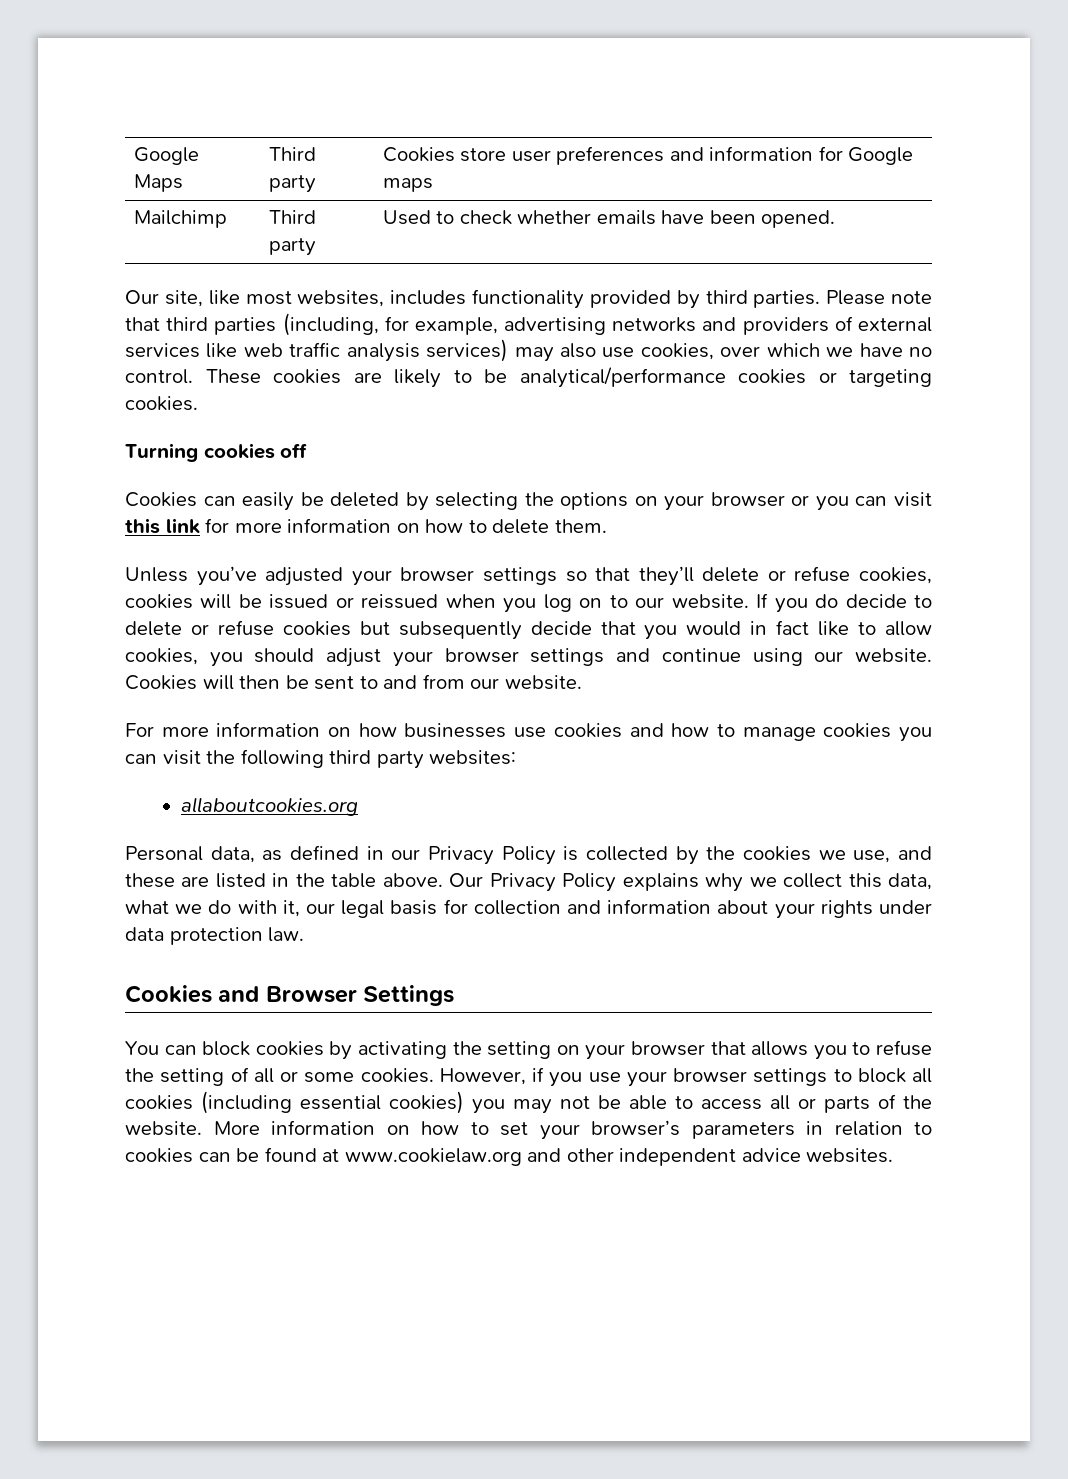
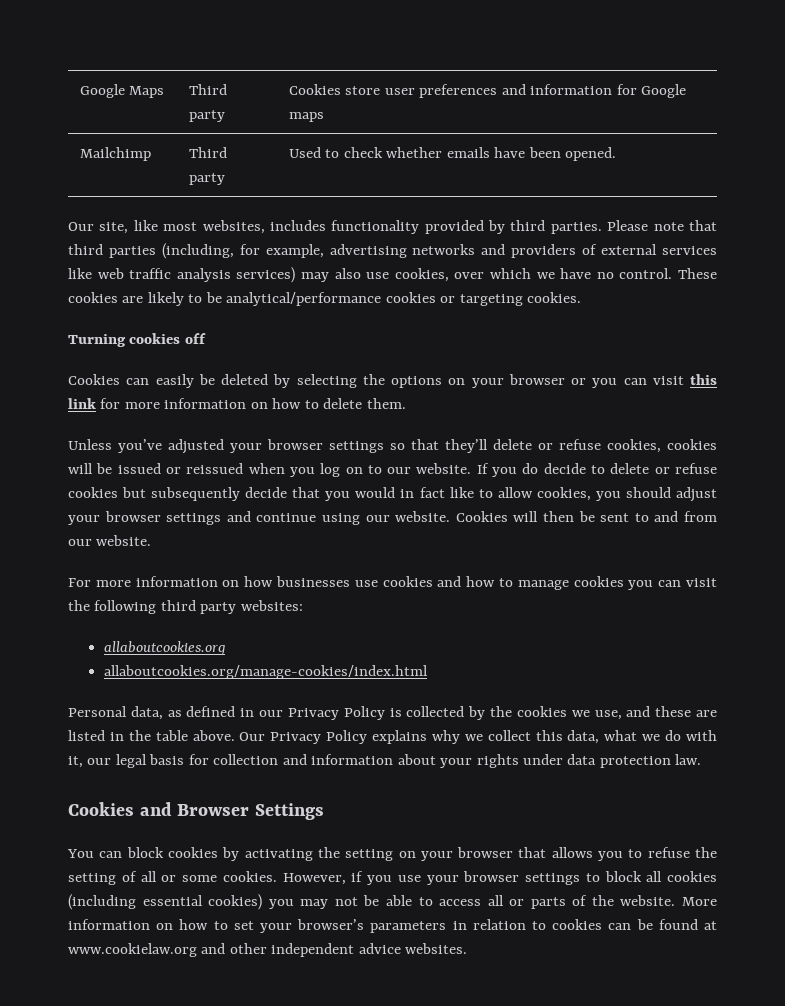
(359, 806) none -> [104,665,429,679] // allaboutcookies.org/manage-cookies/index.html

